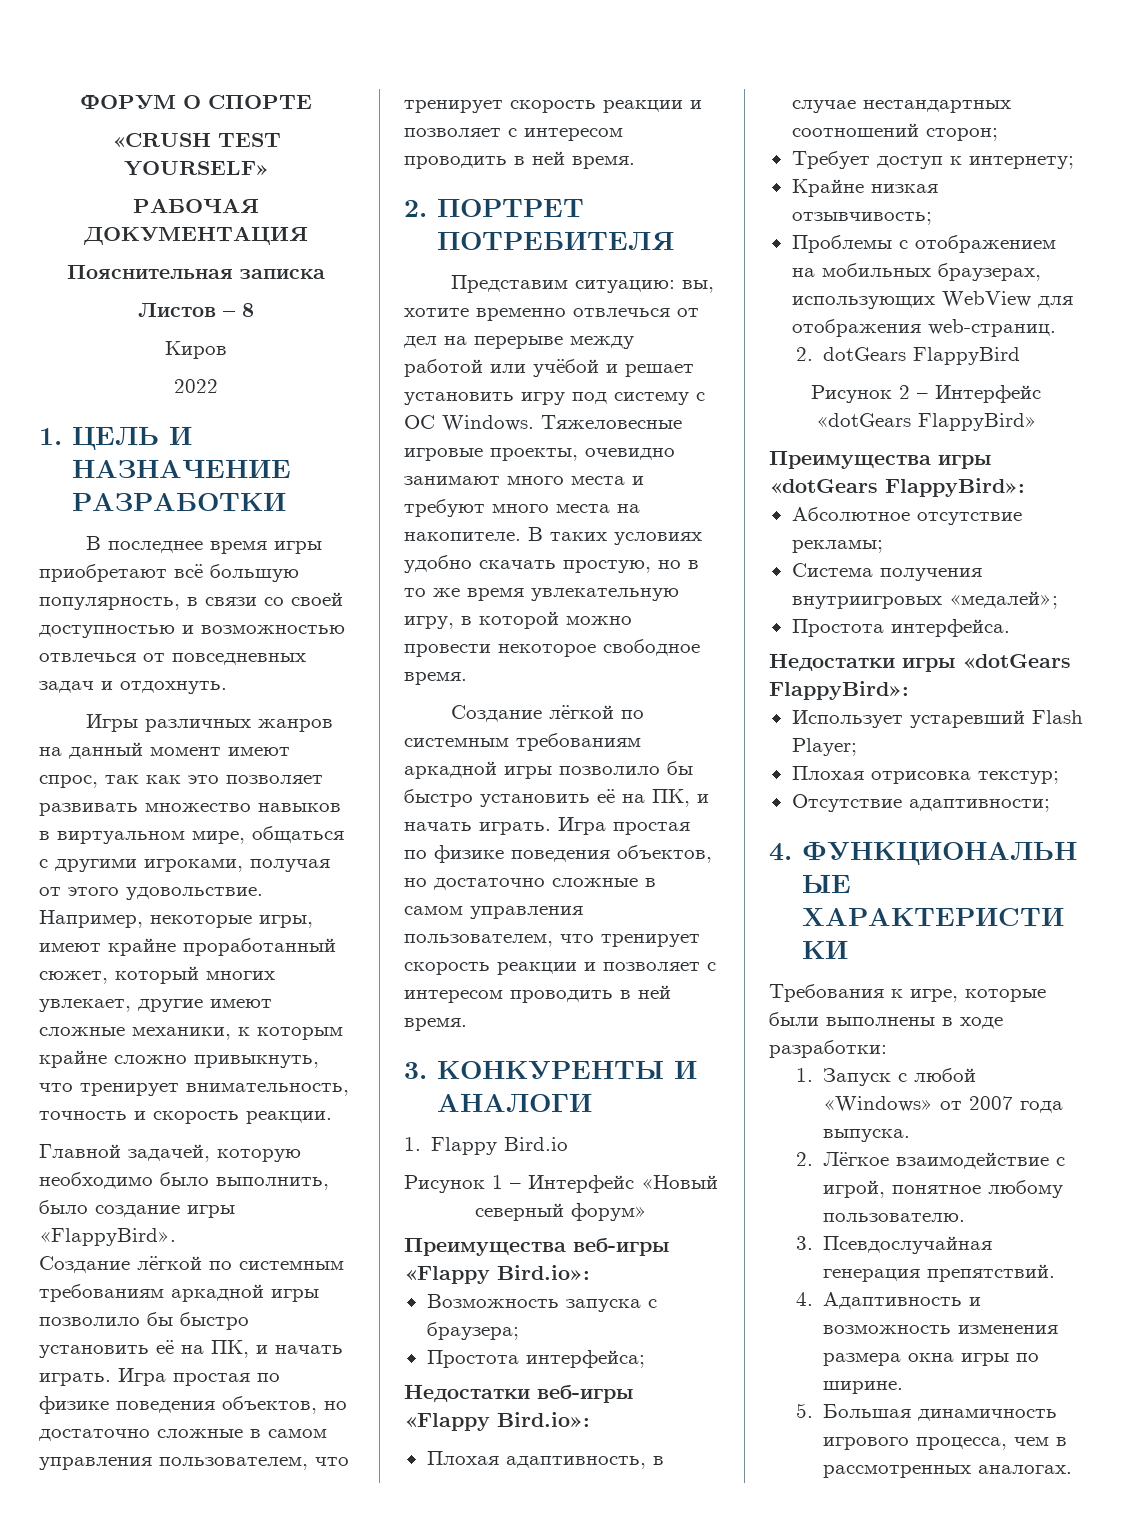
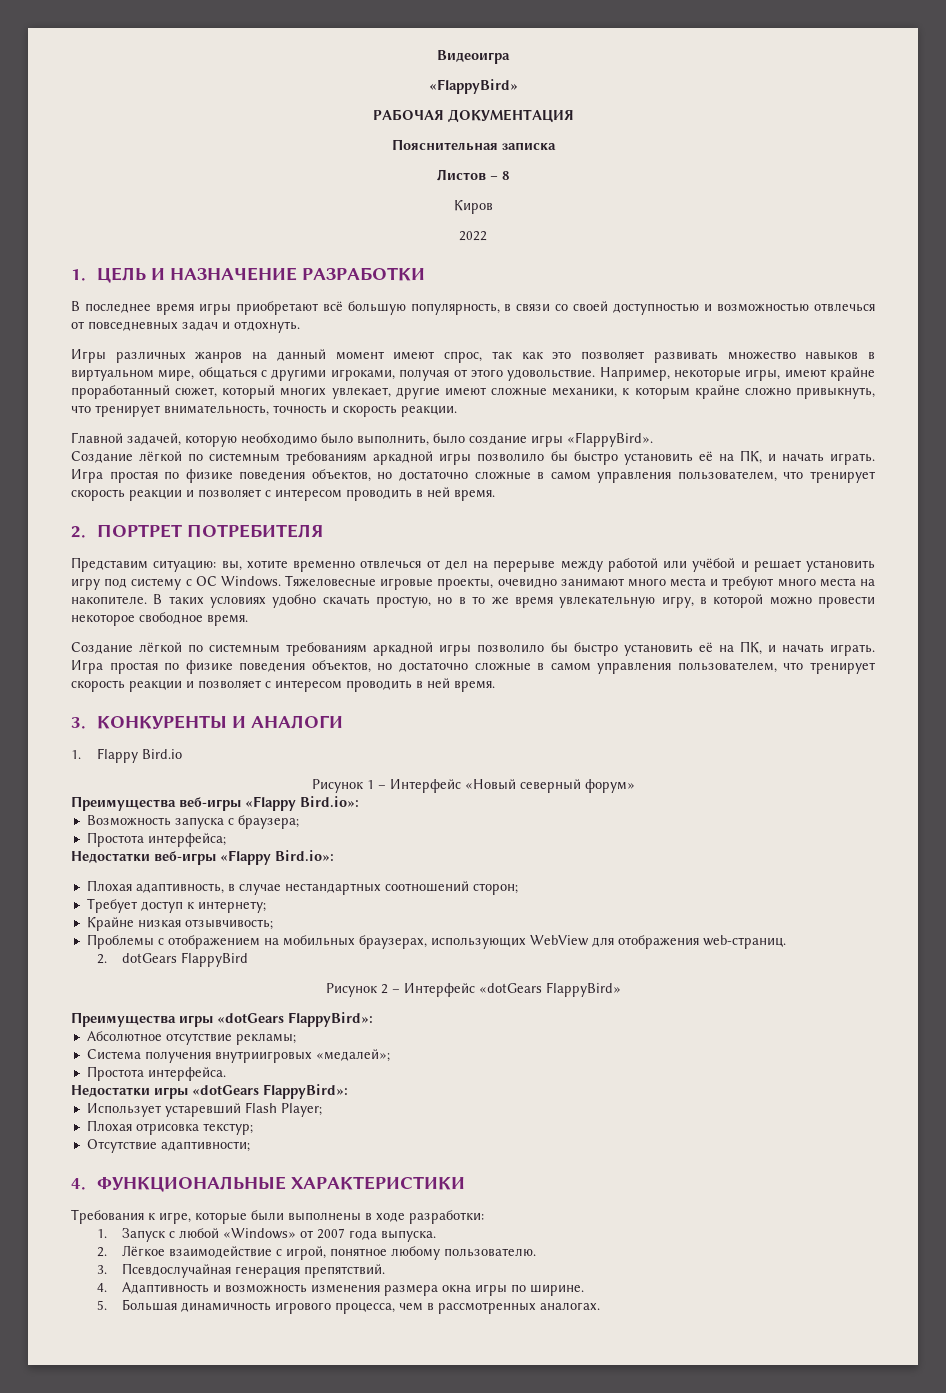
[80,94,312,110] [111,133,281,147] [123,161,269,176] ФОРУМ О СПОРТЕ // «CRUSH TEST YOURSELF» -> [437,50,510,64] [428,79,518,94] Видеоигра // «FlappyBird»

